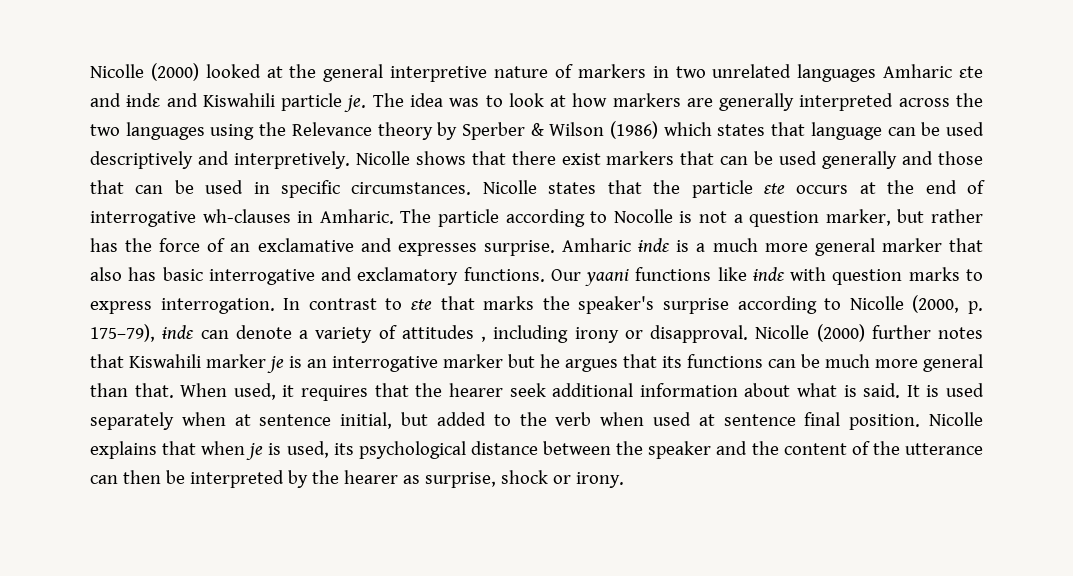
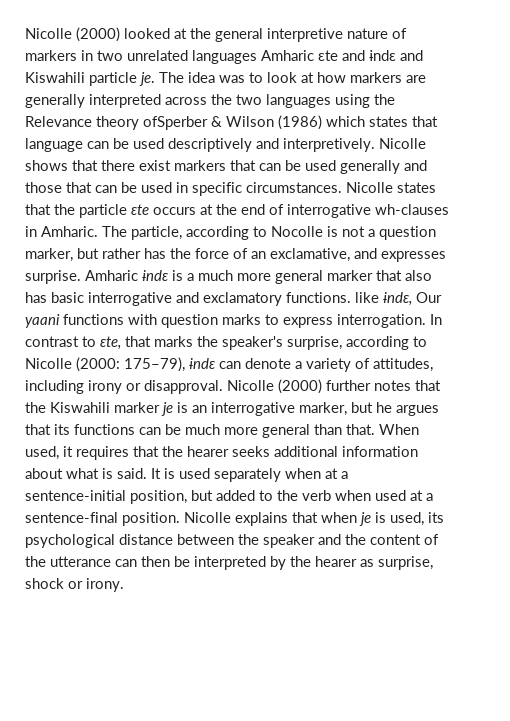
[437,122,525,140] by Sperber -> [143,116,208,130] ofSperber
[438,209,499,227] particle -> [131,226,182,240] particle,
[257,238,354,252] exclamative -> [270,248,350,262] exclamative,
(545, 274) none -> [355,292,412,306] like ɨndɛ,
[717,267,785,281] like ɨndɛ -> (124, 319) none
[411,299,432,310] ɛte -> [100,336,121,350] ɛte,
[663,298,730,314] surprise -> [287,336,342,350] surprise,
[912,295,984,314] (2000, p. -> [76,357,120,372] (2000:
[401,325,486,342] attitudes , -> [373,358,433,372] attitudes,
(124, 361) none -> [25,402,46,413] the
[443,354,503,368] marker -> [299,402,347,416] marker,
[509,383,546,397] seek -> [232,446,270,457] seeks
[259,412,393,429] sentence initial, -> [341,471,348,479] [25,490,187,504] a sentence-initial position,
[723,412,841,426] sentence final -> [426,493,433,501] [25,512,118,523] a sentence-final

